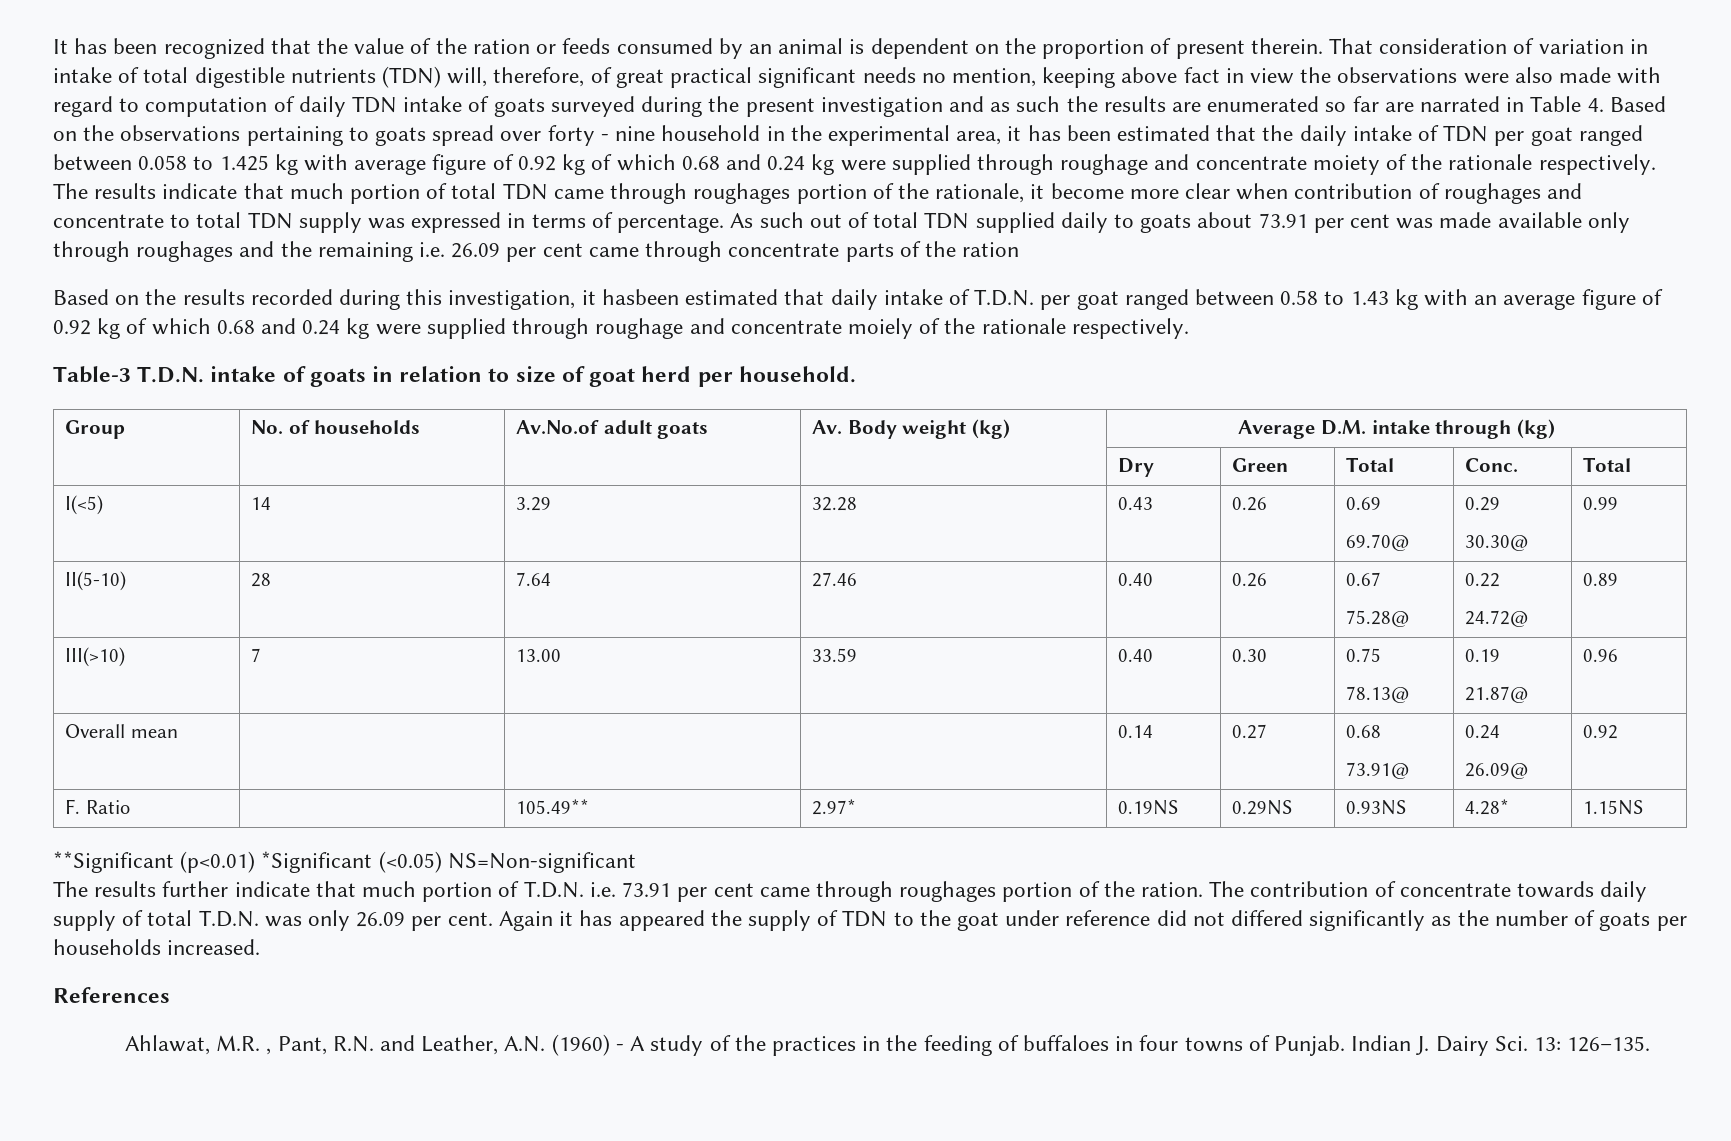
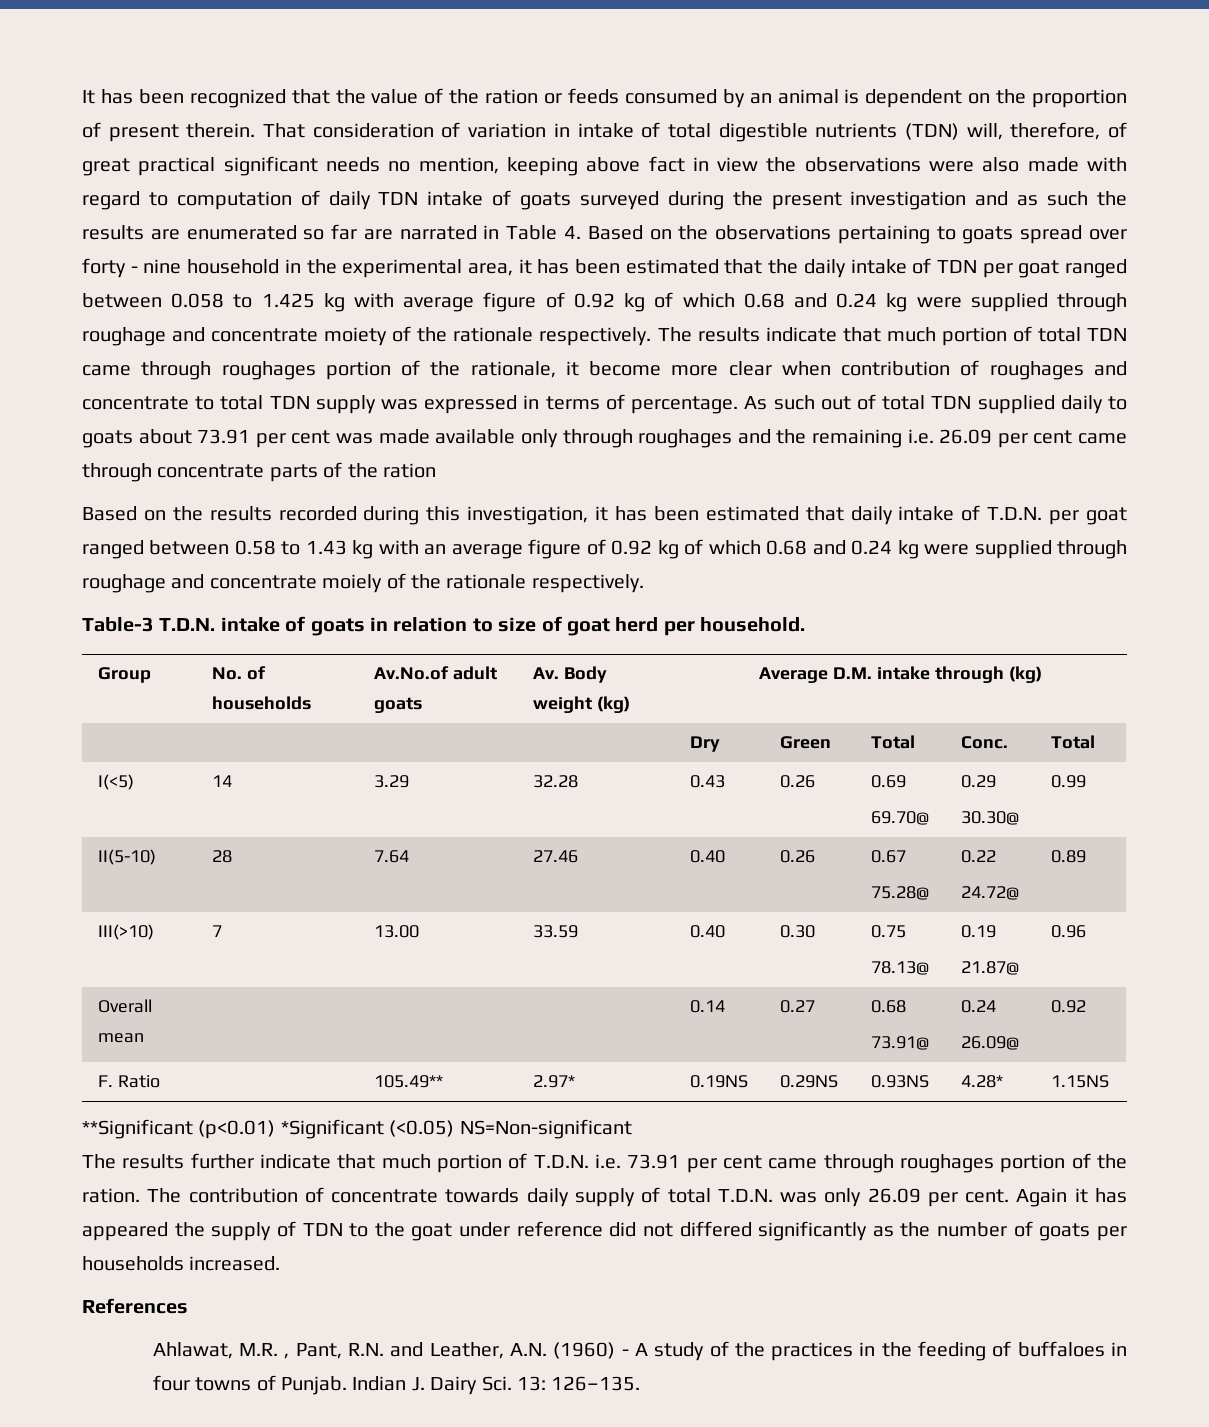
[601,289,679,305] hasbeen -> [615,506,699,521] has been

